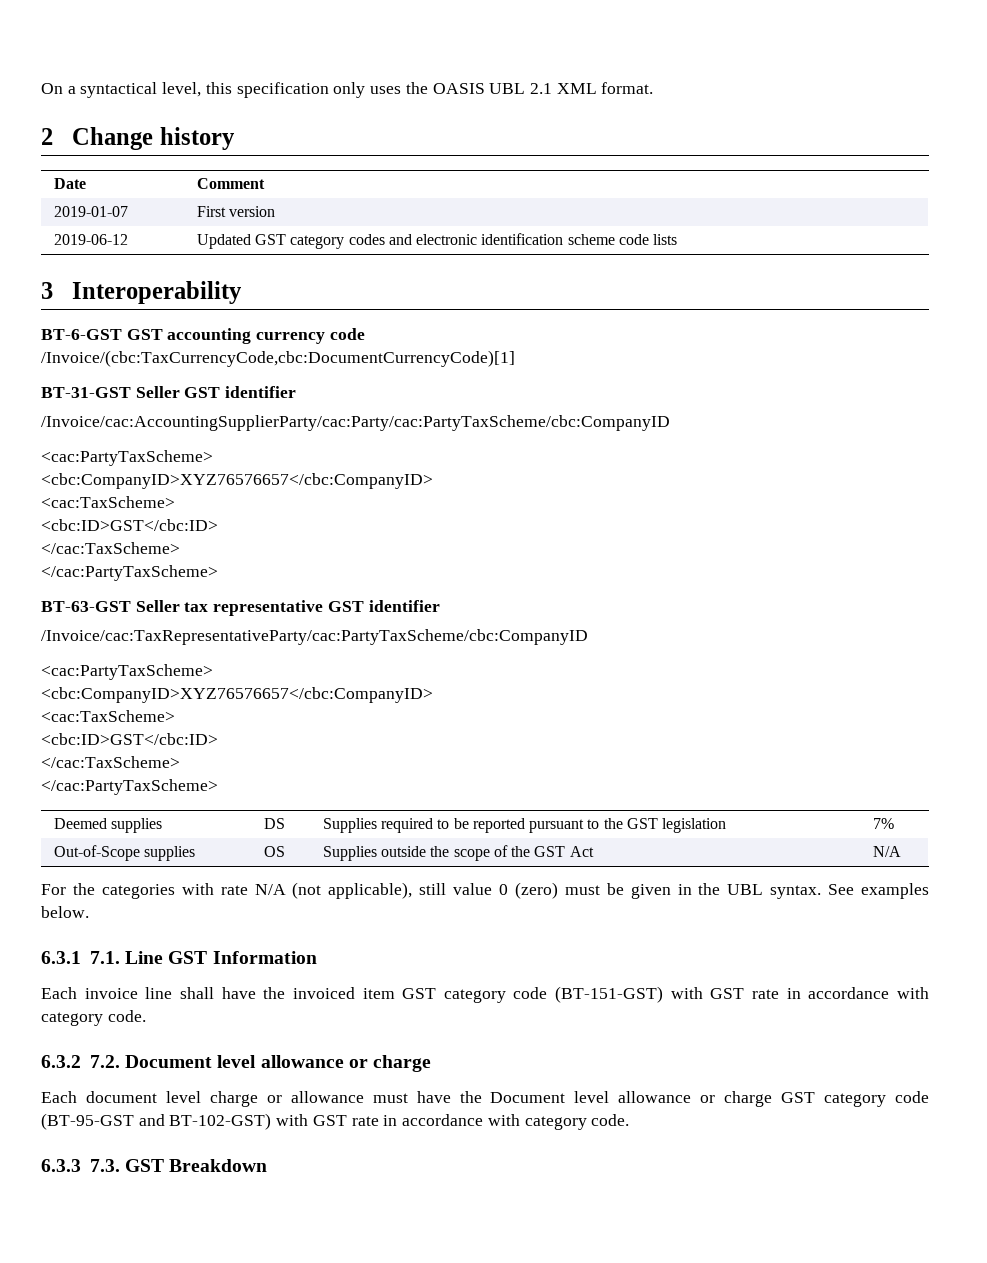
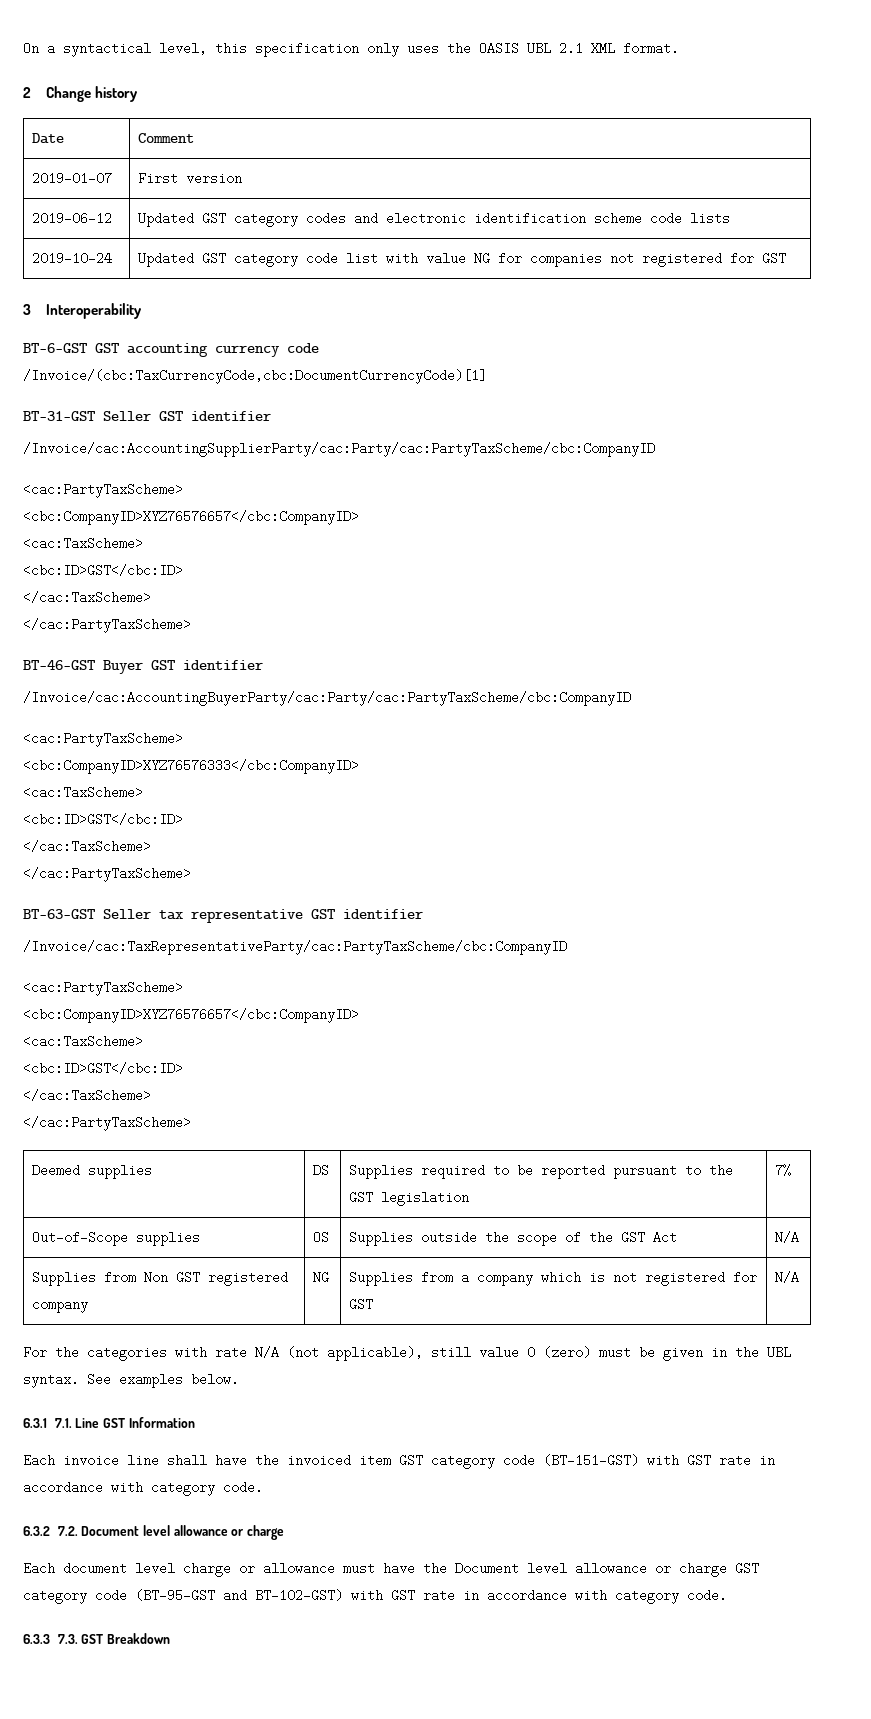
(678, 239) none -> [32,252,113,265] [138,252,787,267] // 2019-10-24 | Updated GST category code list with value NG for companies not registered for GST
(218, 573) none -> [23,660,263,674] [23,691,631,706] [23,732,183,747] [23,759,359,774] [23,786,143,799] [23,813,183,826] [23,840,151,853] [23,867,191,882] // BT-46-GST Buyer GST identifier // /Invoice/cac:AccountingBuyerParty/cac:Party/cac:PartyTaxScheme/cbc:CompanyID // <cac:PartyTaxScheme> // <cbc:CompanyID>XYZ76576333</cbc:CompanyID> // <cac:TaxScheme> // <cbc:ID>GST</cbc:ID> // </cac:TaxScheme> // </cac:PartyTaxScheme>
(901, 851) none -> [32,1271,289,1286] [32,1298,89,1313] [313,1271,330,1284] [349,1271,758,1286] [349,1298,374,1311] [775,1271,800,1284] // Supplies from Non GST registered company | NG | Supplies from a company which is not registered for GST | N/A

